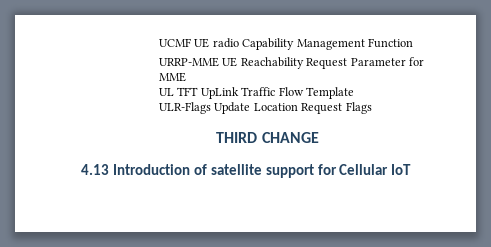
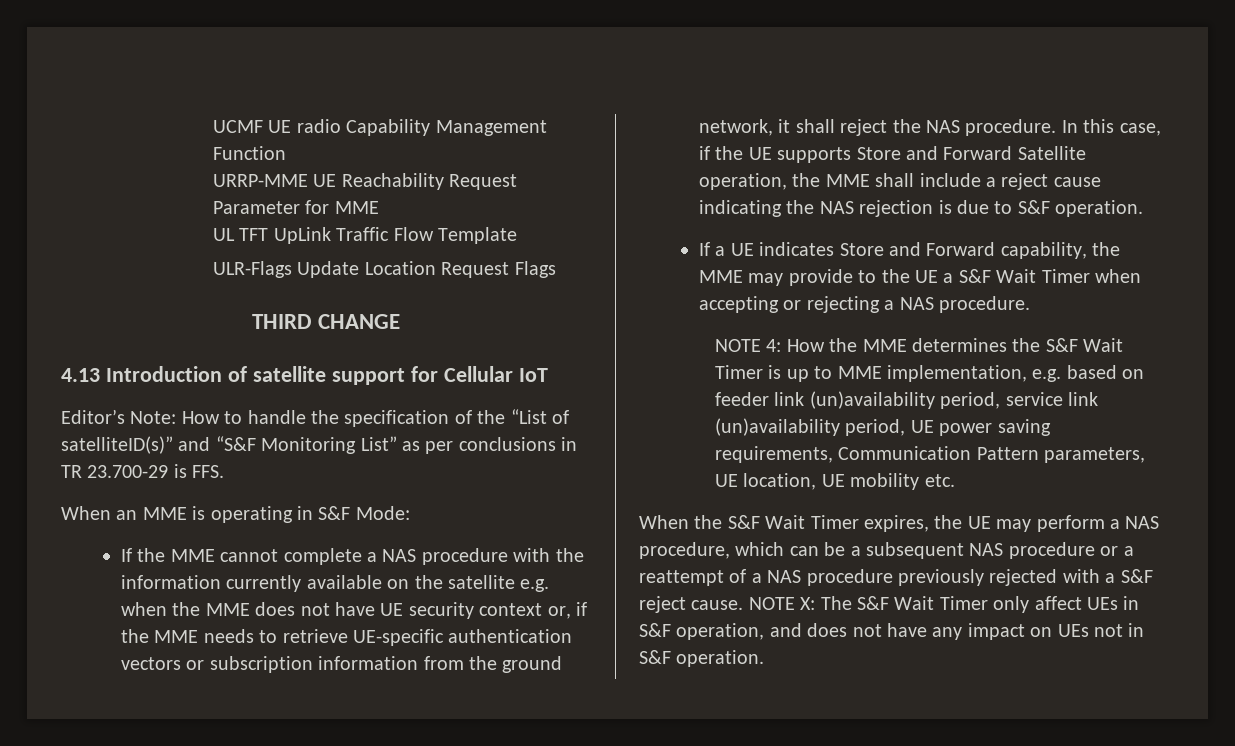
(412, 169) none -> [61,409,569,427] [61,436,578,454] [61,464,225,478] [61,506,410,523] [120,548,584,565] [120,575,550,592] [120,602,587,619] [120,629,573,646] [120,656,563,673] [698,119,1161,136] [698,146,1086,163] [698,173,1101,190] [698,200,1144,217] [698,242,1121,259] [698,269,1141,286] [698,296,1030,313] [714,338,1124,352] [714,365,1145,382] [714,391,1098,409] [714,418,1051,436] [714,446,1146,463] [714,473,955,490] [639,515,1160,532] [639,542,1134,559] [639,569,1153,586] [639,596,1140,613] [639,623,1145,640] [639,650,765,667] // Editor’s Note: How to handle the specification of the “List of satelliteID(s)” and “S&F Monitoring List” as per conclusions in TR 23.700-29 is FFS. // When an MME is operating in S&F Mode: // If the MME cannot complete a NAS procedure with the information currently available on the satellite e.g. when the MME does not have UE security context or, if the MME needs to retrieve UE-specific authentication vectors or subscription information from the ground network, it shall reject the NAS procedure. In this case, if the UE supports Store and Forward Satellite operation, the MME shall include a reject cause indicating the NAS rejection is due to S&F operation. // If a UE indicates Store and Forward capability, the MME may provide to the UE a S&F Wait Timer when accepting or rejecting a NAS procedure. // NOTE 4: How the MME determines the S&F Wait Timer is up to MME implementation, e.g. based on feeder link (un)availability period, service link (un)availability period, UE power saving requirements, Communication Pattern parameters, UE location, UE mobility etc. // When the S&F Wait Timer expires, the UE may perform a NAS procedure, which can be a subsequent NAS procedure or a reattempt of a NAS procedure previously rejected with a S&F reject cause. NOTE X: The S&F Wait Timer only affect UEs in S&F operation, and does not have any impact on UEs not in S&F operation.

